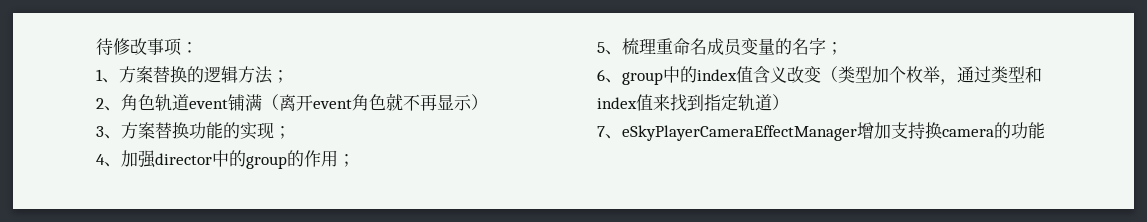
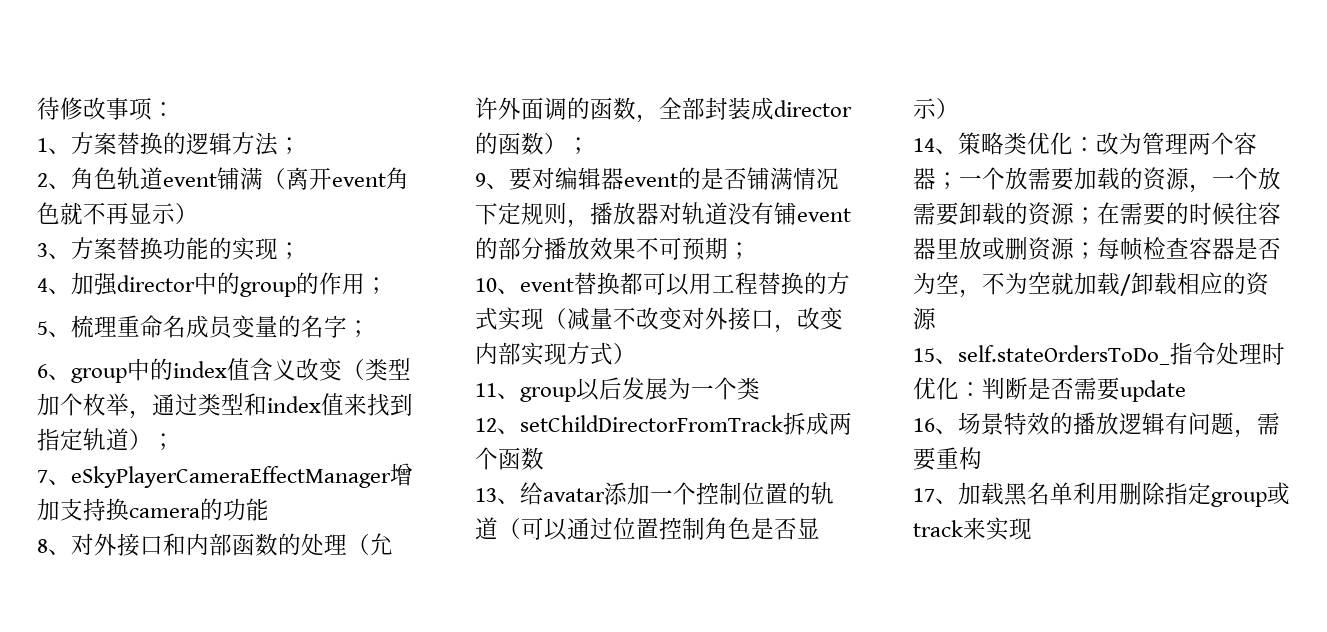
(789, 102) none -> [152,433,175,450] ；
(1045, 130) none -> [37,533,393,556] [475,97,852,123] [475,132,590,155] [475,167,839,191] [475,202,851,228] [475,237,751,261] [475,272,850,296] [475,307,843,333] [475,342,636,366] [475,377,760,402] [475,412,852,435] [475,447,544,470] [475,482,834,505] [475,517,820,541] [913,97,959,119] [913,132,1257,155] [913,167,1281,193] [913,202,1281,226] [913,237,1281,261] [913,272,1269,298] [913,307,937,330] [913,342,1285,365] [913,377,1186,402] [913,412,1280,438] [913,447,982,471] [913,482,1290,507] [913,517,1032,541] // 8、对外接口和内部函数的处理（允许外面调的函数，全部封装成director的函数）； // 9、要对编辑器event的是否铺满情况下定规则，播放器对轨道没有铺event的部分播放效果不可预期； // 10、event替换都可以用工程替换的方式实现（减量不改变对外接口，改变内部实现方式） // 11、group以后发展为一个类 // 12、setChildDirectorFromTrack拆成两个函数 // 13、给avatar添加一个控制位置的轨道（可以通过位置控制角色是否显示） // 14、策略类优化：改为管理两个容器；一个放需要加载的资源，一个放需要卸载的资源；在需要的时候往容器里放或删资源；每帧检查容器是否为空，不为空就加载/卸载相应的资源 // 15、self.stateOrdersToDo_指令处理时优化：判断是否需要update // 16、场景特效的播放逻辑有问题，需要重构 // 17、加载黑名单利用删除指定group或track来实现

